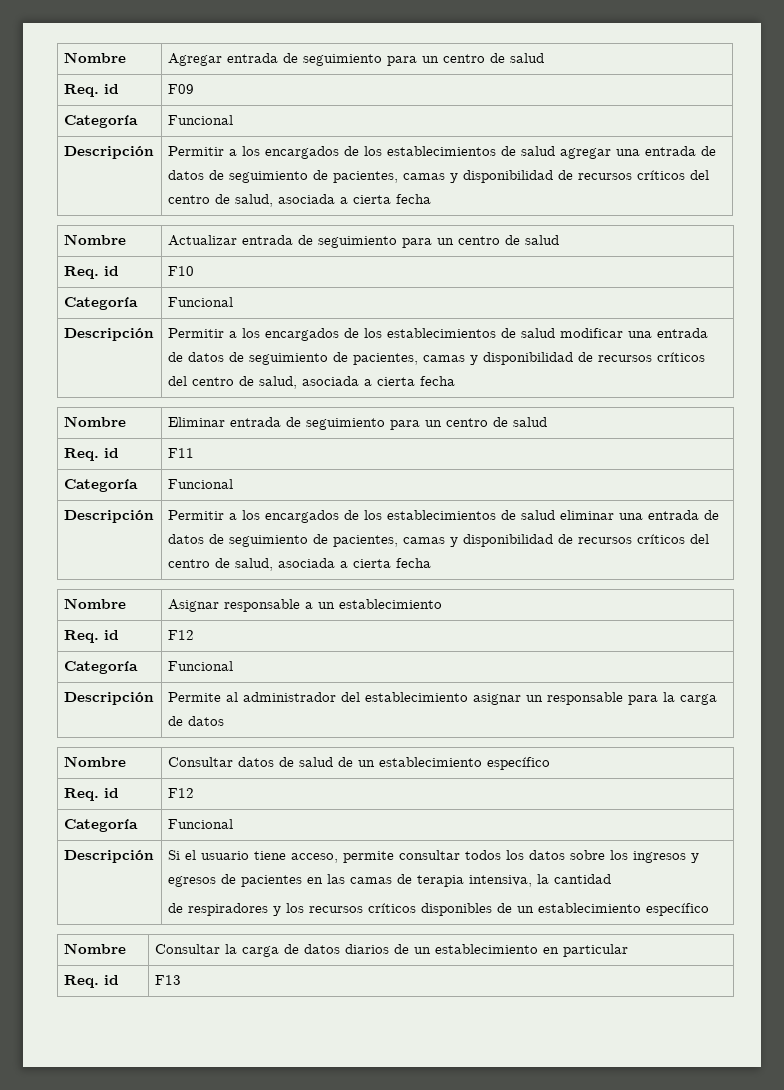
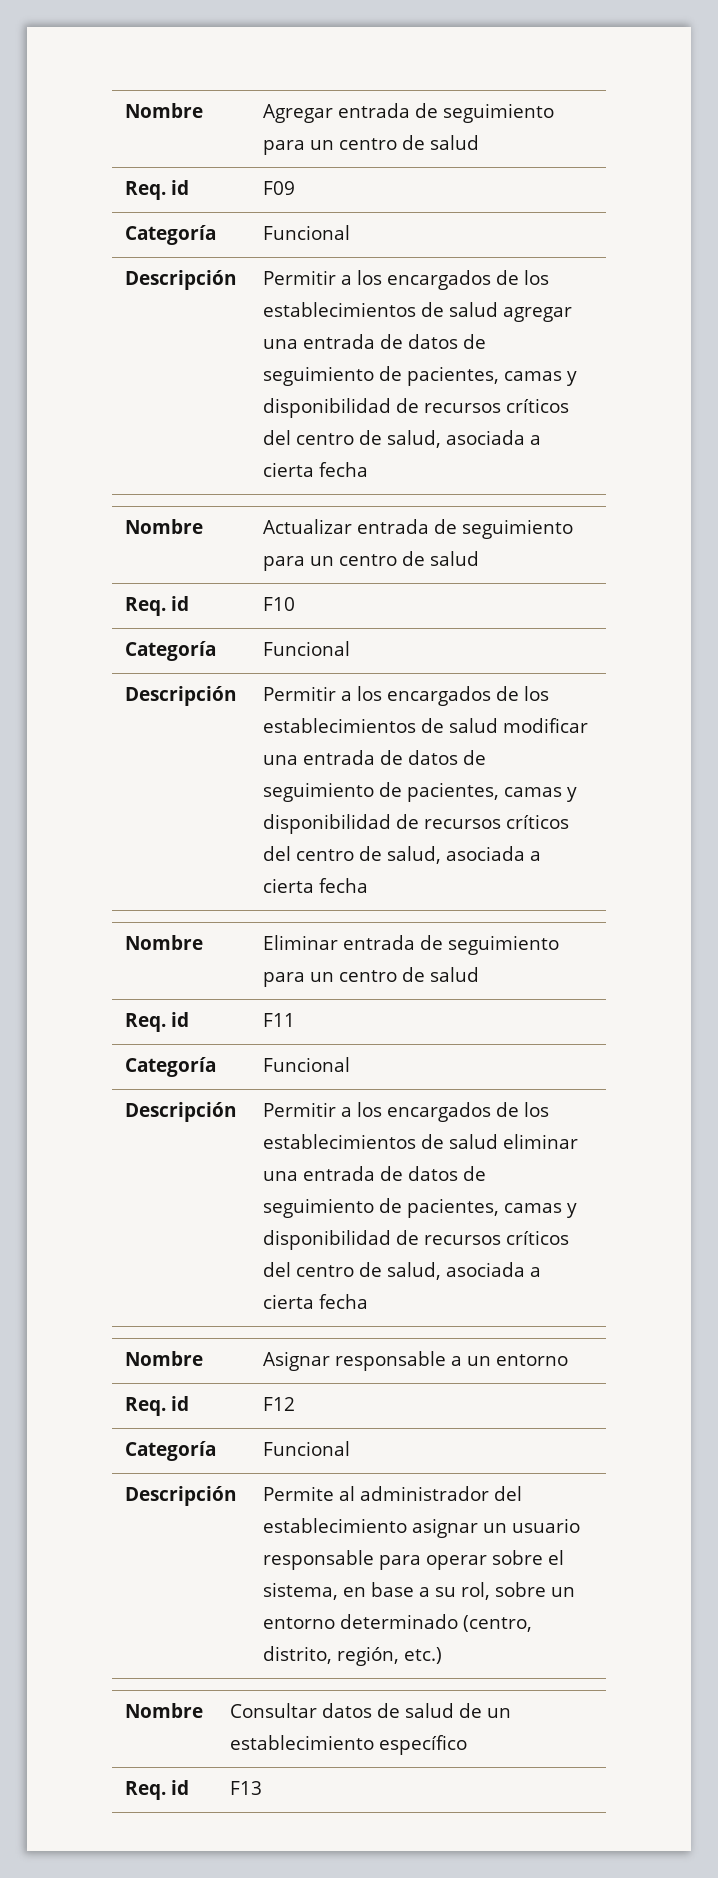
[338,599,442,609] establecimiento -> [496,1354,569,1366] entorno
(543, 698) none -> [512,1518,581,1533] usuario
[662,692,717,705] [167,716,224,726] la carga de datos -> [426,1550,565,1570] [263,1582,576,1600] [263,1614,533,1632] [263,1646,443,1666] operar sobre el sistema, en base a su rol, sobre un entorno determinado (centro, distrito, región, etc.)
[63,788,119,801] [167,788,194,798] [63,819,138,832] [167,819,233,829] [63,850,154,863] [167,850,699,863] [167,874,611,887] [167,903,709,916] [63,943,126,954] [154,944,628,957] // Req. id | F12 // Categoría | Funcional // Descripción | Si el usuario tiene acceso, permite consultar todos los datos sobre los ingresos y egresos de pacientes en las camas de terapia intensiva, la cantidad // de respiradores y los recursos críticos disponibles de un establecimiento específico // Nombre | Consultar la carga de datos diarios de un establecimiento en particular -> (468, 1745) none

